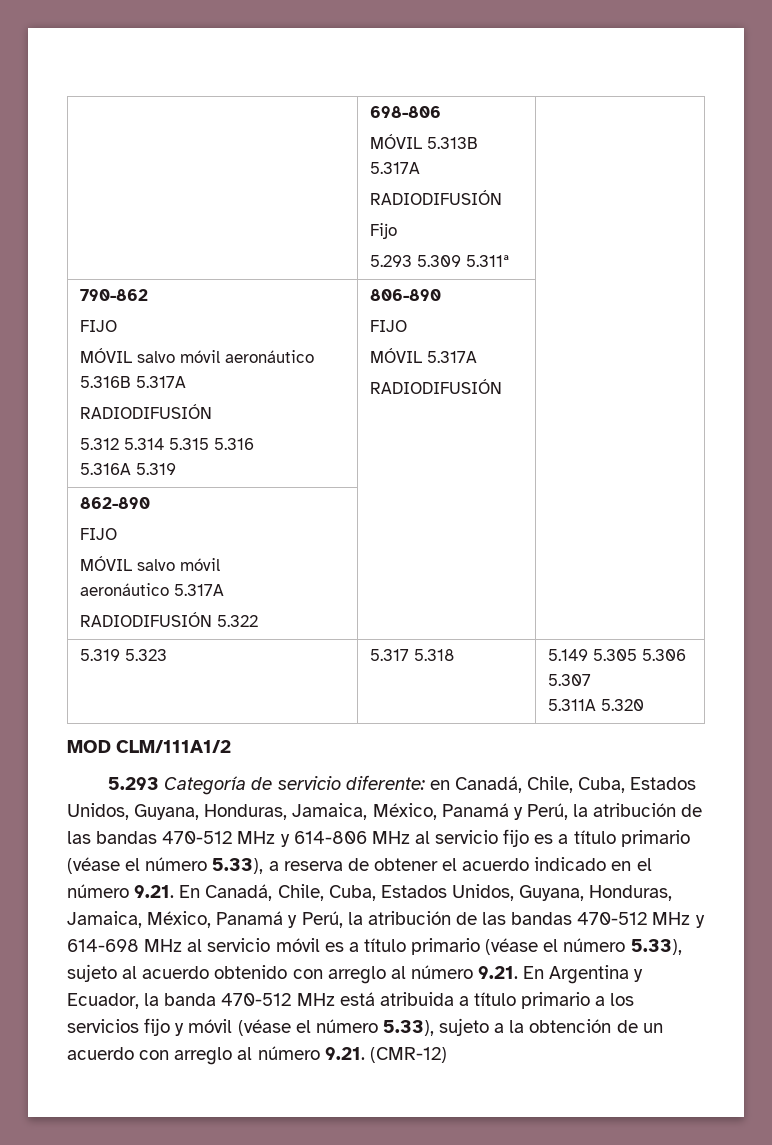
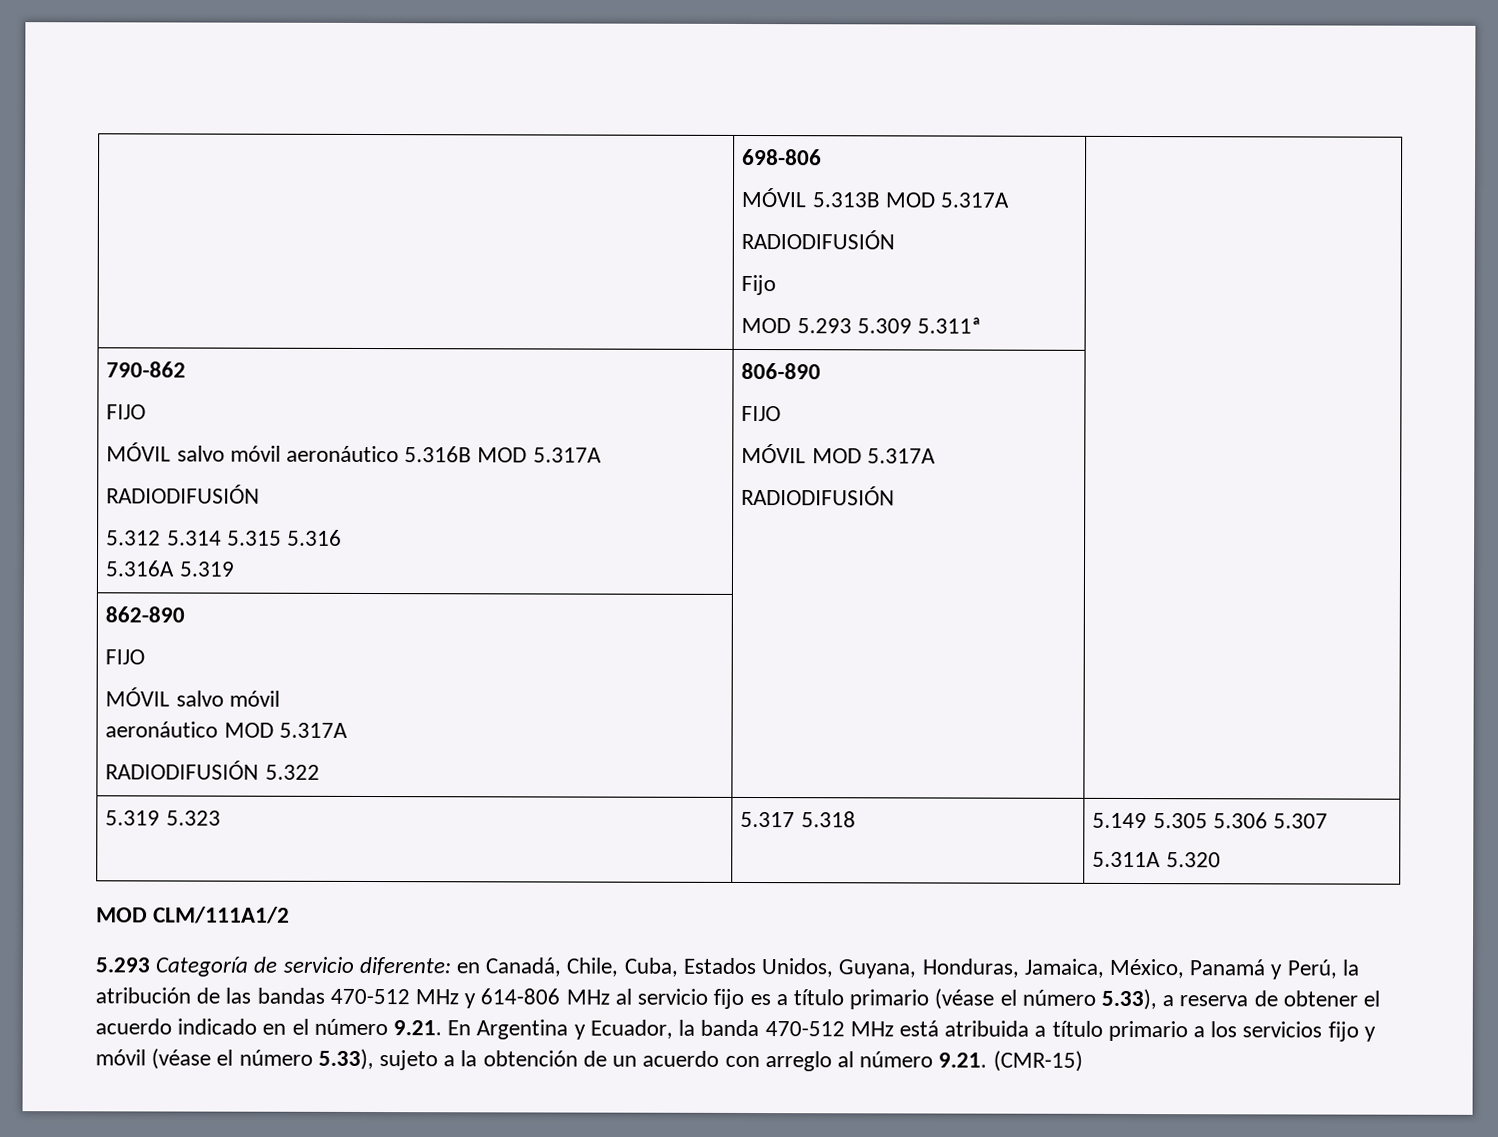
(478, 143) none -> [884,192,935,208] MOD
(397, 231) none -> [741,317,792,334] MOD
(131, 382) none -> [477,447,528,463] MOD
(422, 355) none -> [811,448,862,464] MOD
(169, 589) none -> [223,722,274,738] MOD
[205,884,673,901] [67,911,705,928] [67,938,682,955] [67,964,545,984] Canadá, Chile, Cuba, Estados Unidos, Guyana, Honduras, Jamaica, México, Panamá y Perú, la atribución de las bandas 470-512 MHz y 614-698 MHz al servicio móvil es a título primario (véase el número 5.33), sujeto al acuerdo obtenido con arreglo al número 9.21. En -> (472, 1028) none
[369,1047,447,1063] (CMR-12) -> [992,1050,1083,1072] (CMR-15)

